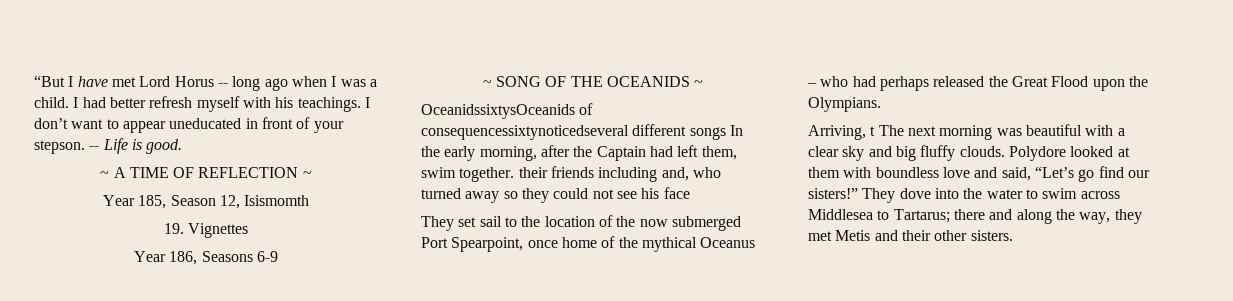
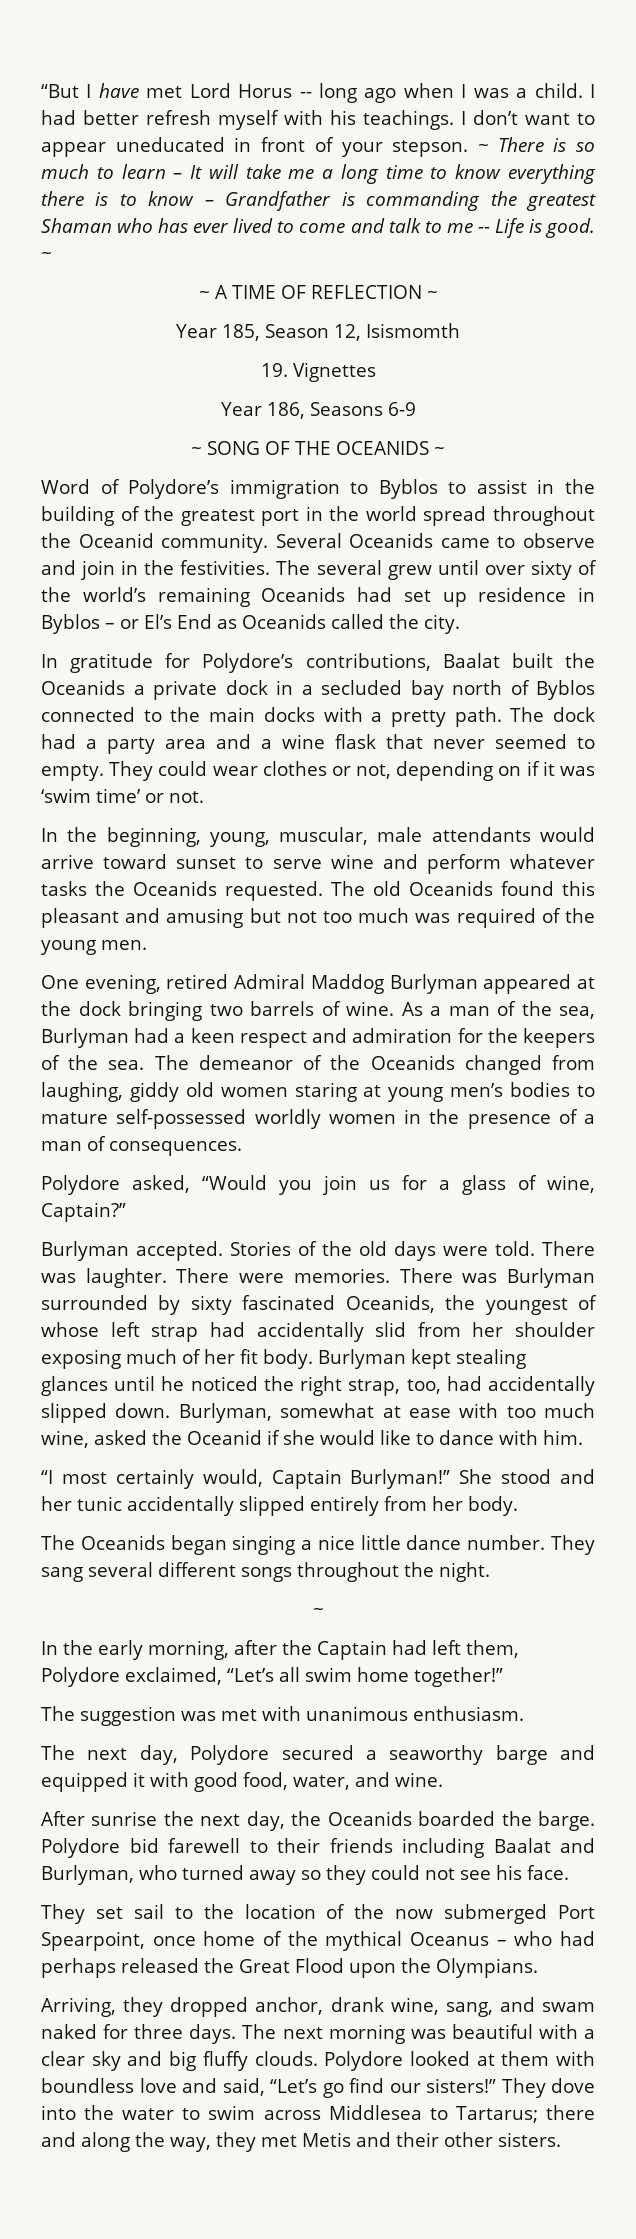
(85, 147) none -> [477,137,595,152] [41,164,596,184] [41,191,596,211] [41,218,473,233] ~ There is so much to learn – It will take me a long time to know everything there is to know – Grandfather is commanding the greatest Shaman who has ever lived to come and talk to me
(183, 146) none -> [41,252,51,260] ~
[421,103,594,119] [421,124,726,140] OceanidssixtysOceanids of consequencessixtynoticedseveral different songs -> [41,479,595,499] [41,506,595,526] [41,533,595,553] [41,560,597,580] [41,587,595,607] [41,614,460,634] [41,653,595,673] [41,680,595,700] [41,707,595,727] [41,734,595,754] [41,761,595,781] [41,788,204,803] [41,827,595,847] [41,854,595,874] [41,881,595,901] [41,908,595,928] [41,940,147,955] [41,974,595,994] [41,1001,595,1021] [41,1028,595,1048] [41,1055,595,1075] [41,1082,596,1102] [41,1109,595,1129] [41,1136,242,1156] [41,1175,595,1195] [41,1202,126,1222] [41,1241,595,1261] [41,1268,595,1288] [41,1295,598,1315] [41,1322,595,1342] [41,1349,526,1369] [41,1376,595,1396] [41,1403,595,1423] [41,1430,583,1448] [41,1469,595,1489] [41,1496,518,1516] [41,1535,595,1555] [41,1562,490,1582] [312,1608,324,1616] Word of Polydore’s immigration to Byblos to assist in the building of the greatest port in the world spread throughout the Oceanid community. Several Oceanids came to observe and join in the festivities. The several grew until over sixty of the world’s remaining Oceanids had set up residence in Byblos – or El’s End as Oceanids called the city. // In gratitude for Polydore’s contributions, Baalat built the Oceanids a private dock in a secluded bay north of Byblos connected to the main docks with a pretty path. The dock had a party area and a wine flask that never seemed to empty. They could wear clothes or not, depending on if it was ‘swim time’ or not. // In the beginning, young, muscular, male attendants would arrive toward sunset to serve wine and perform whatever tasks the Oceanids requested. The old Oceanids found this pleasant and amusing but not too much was required of the young men. // One evening, retired Admiral Maddog Burlyman appeared at the dock bringing two barrels of wine. As a man of the sea, Burlyman had a keen respect and admiration for the keepers of the sea. The demeanor of the Oceanids changed from laughing, giddy old women staring at young men’s bodies to mature self-possessed worldly women in the presence of a man of consequences. // Polydore asked, “Would you join us for a glass of wine, Captain?” // Burlyman accepted. Stories of the old days were told. There was laughter. There were memories. There was Burlyman surrounded by sixty fascinated Oceanids, the youngest of whose left strap had accidentally slid from her shoulder exposing much of her fit body. Burlyman kept stealing glances until he noticed the right strap, too, had accidentally slipped down. Burlyman, somewhat at ease with too much wine, asked the Oceanid if she would like to dance with him. // “I most certainly would, Captain Burlyman!” She stood and her tunic accidentally slipped entirely from her body. // The Oceanids began singing a nice little dance number. They sang several different songs throughout the night. // ~ //
[421,166,689,182] swim together. their friends including and, -> [41,1667,503,1687] [41,1706,524,1726] [41,1745,595,1765] [41,1772,443,1792] [41,1811,595,1831] [41,1838,595,1858] [41,1865,134,1885] Polydore exclaimed, “Let’s all swim home together!” // The suggestion was met with unanimous enthusiasm. // The next day, Polydore secured a seaworthy barge and equipped it with good food, water, and wine. // After sunrise the next day, the Oceanids boarded the barge. Polydore bid farewell to their friends including Baalat and Burlyman,
[663,187,690,199] face -> [527,1865,569,1880] face.
[870,126,876,136] t -> [123,1997,595,2017] [41,2024,237,2044] they dropped anchor, drank wine, sang, and swam naked for three days.

